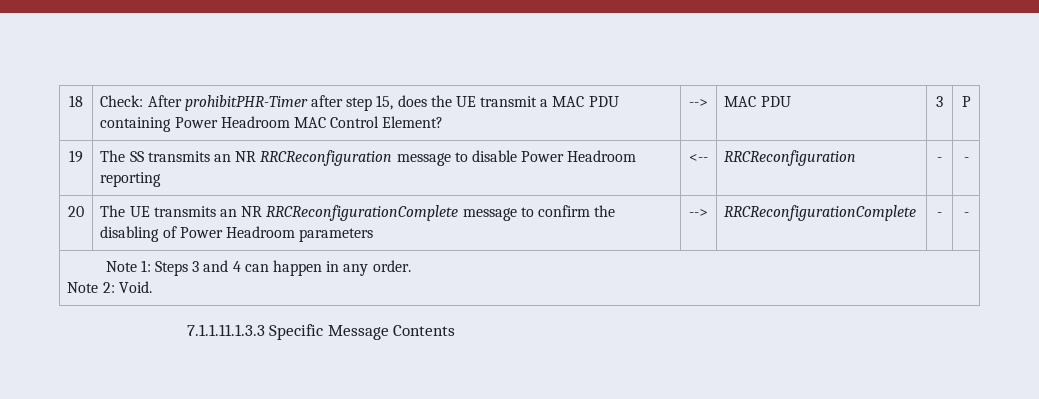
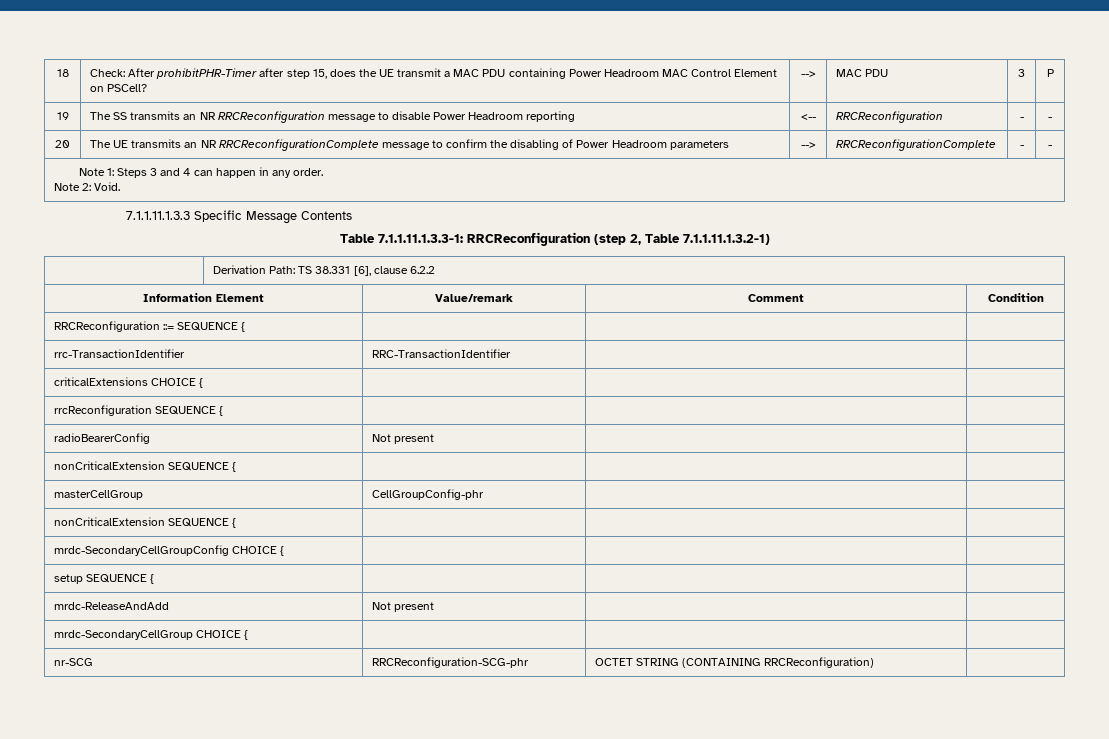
[382,116,444,128] Element? -> [734,69,778,77] [90,84,148,92] Element on PSCell?
(456, 330) none -> [339,232,770,246] [213,265,435,276] [143,293,264,302] [435,294,513,302] [748,294,804,302] [987,293,1044,302] [54,321,246,332] [54,349,186,358] [372,349,512,358] [54,377,204,388] [54,405,224,416] [54,433,151,444] [372,434,435,444] [54,461,237,472] [54,490,144,500] [372,489,485,500] [54,517,237,528] [54,545,285,556] [54,574,155,584] [54,602,170,610] [372,602,435,612] [54,630,249,640] [54,658,94,666] [372,657,530,668] [595,657,875,668] // Table 7.1.1.11.1.3.3-1: RRCReconfiguration (step 2, Table 7.1.1.11.1.3.2-1) // | Derivation Path: TS 38.331 [6], clause 6.2.2 // Information Element | Value/remark | Comment | Condition // RRCReconfiguration ::= SEQUENCE { | | | // rrc-TransactionIdentifier | RRC-TransactionIdentifier | | // criticalExtensions CHOICE { | | | // rrcReconfiguration SEQUENCE { | | | // radioBearerConfig | Not present | | // nonCriticalExtension SEQUENCE { | | | // masterCellGroup | CellGroupConfig-phr | | // nonCriticalExtension SEQUENCE { | | | // mrdc-SecondaryCellGroupConfig CHOICE { | | | // setup SEQUENCE { | | | // mrdc-ReleaseAndAdd | Not present | | // mrdc-SecondaryCellGroup CHOICE { | | | // nr-SCG | RRCReconfiguration-SCG-phr | OCTET STRING (CONTAINING RRCReconfiguration) |

